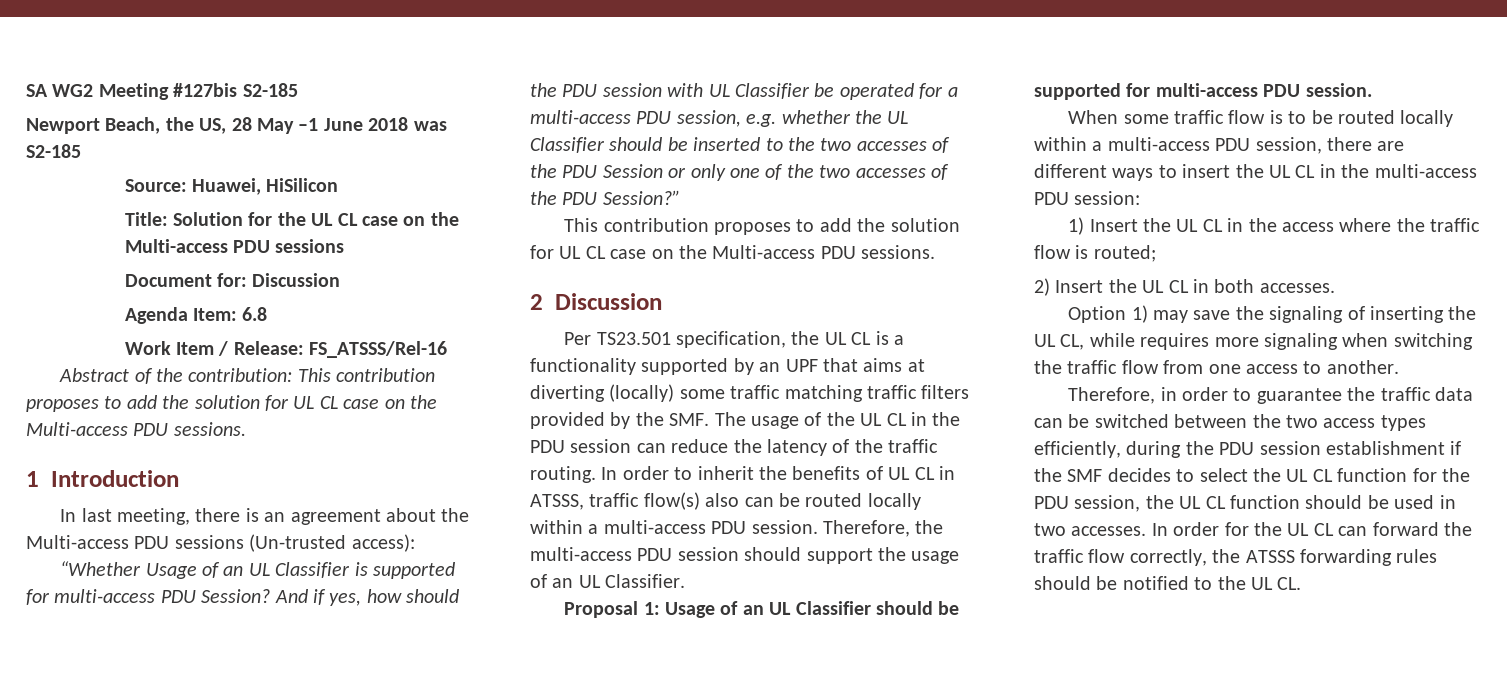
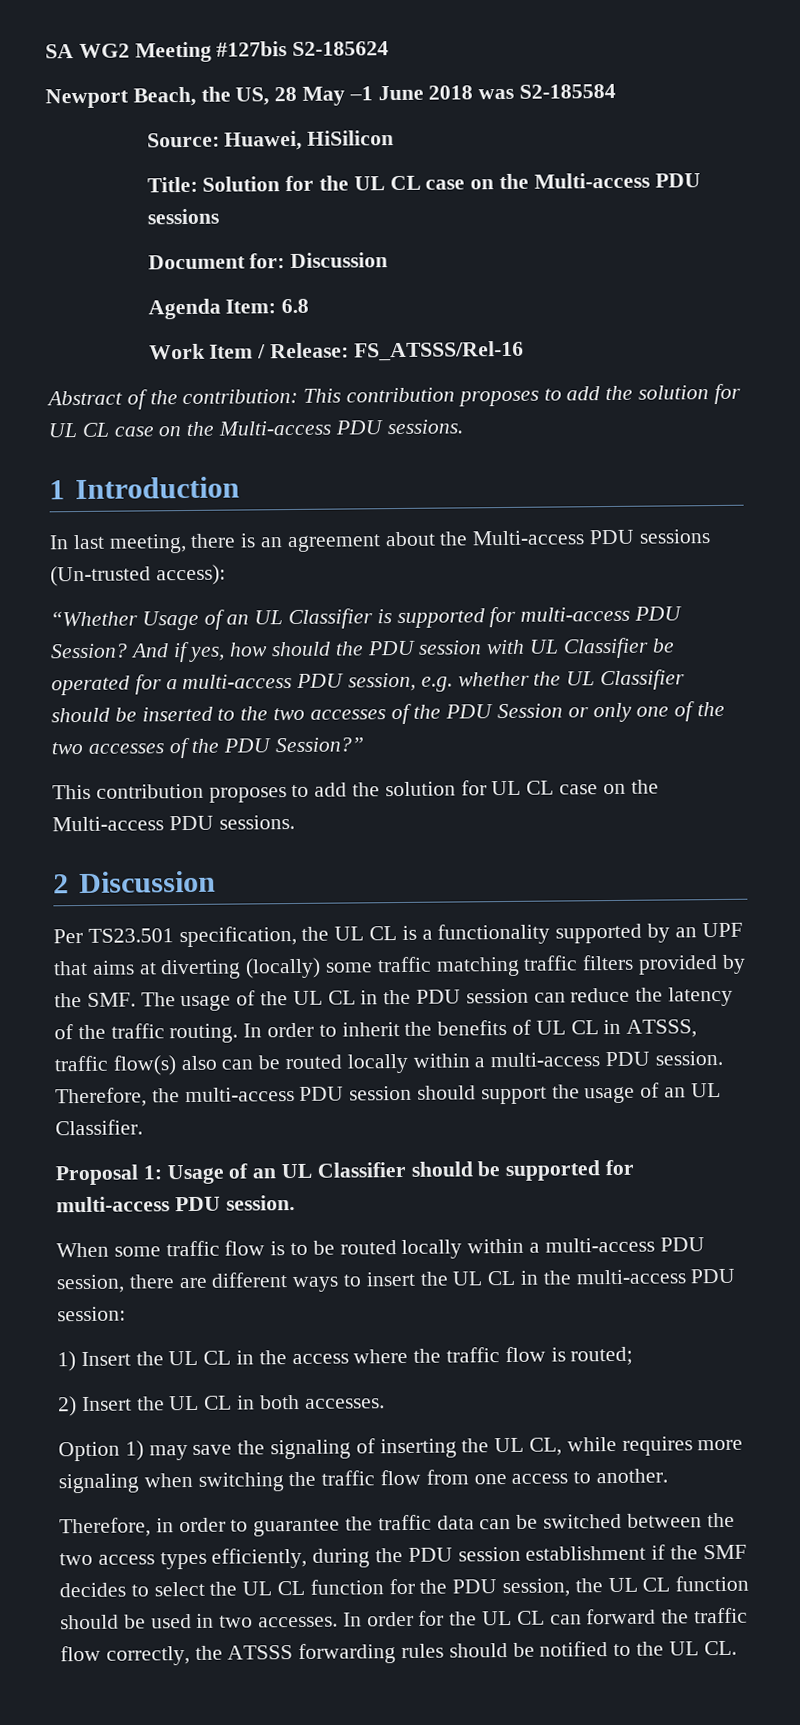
[242,83,298,97] S2-185 -> [292,41,390,56] S2-185624
[26,144,81,158] S2-185 -> [519,83,617,99] S2-185584

